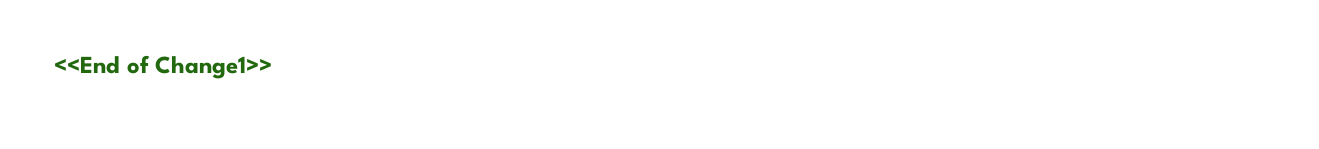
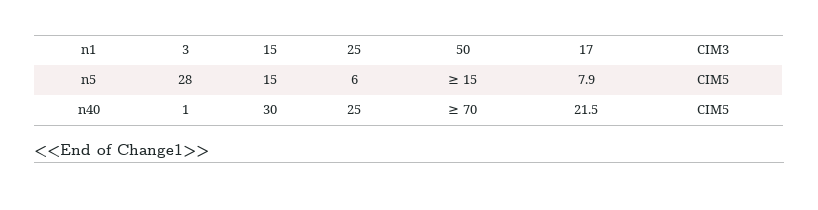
(54, 65) none -> [81,45,96,54] [181,45,189,54] [262,45,277,54] [347,45,361,54] [455,45,470,54] [579,45,594,54] [697,45,730,54] [81,75,96,84] [178,75,192,84] [262,75,277,84] [350,75,358,84] [448,75,477,84] [577,75,595,84] [697,75,730,84] [77,105,100,114] [181,105,189,114] [262,105,277,114] [347,105,361,114] [448,105,477,114] [574,105,599,114] [697,105,730,114] n1 | 3 | 15 | 25 | 50 | 17 | CIM3 // n5 | 28 | 15 | 6 | ≥ 15 | 7.9 | CIM5 // n40 | 1 | 30 | 25 | ≥ 70 | 21.5 | CIM5 //

